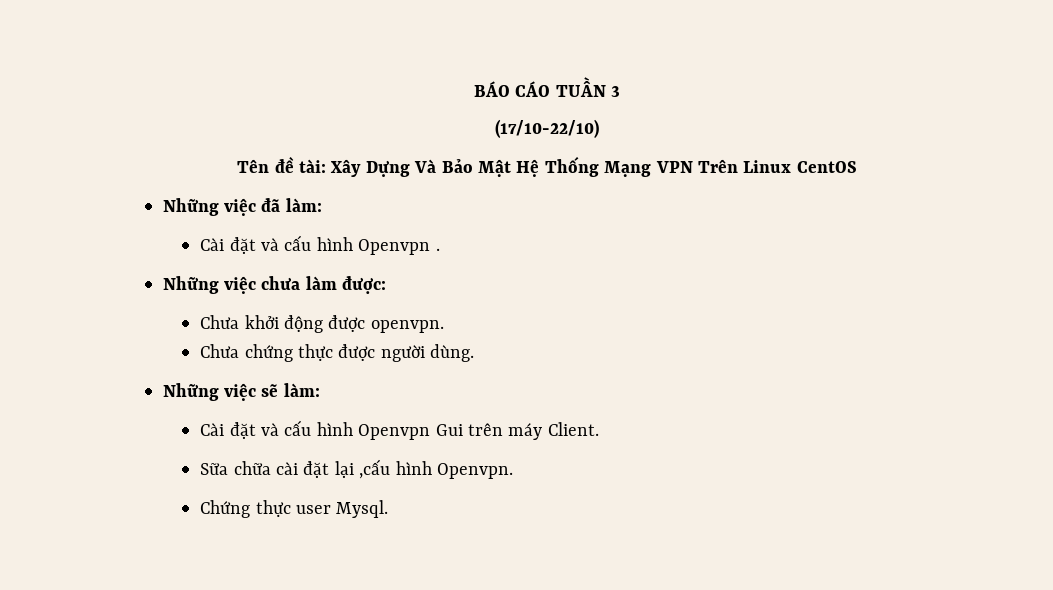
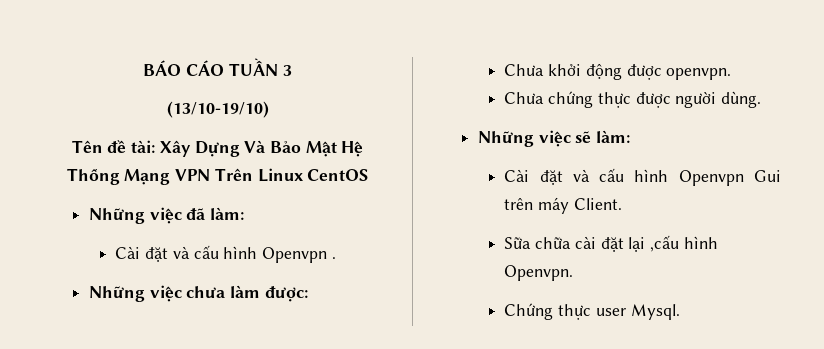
[495,119,599,138] (17/10-22/10) -> [166,101,269,118] (13/10-19/10)

